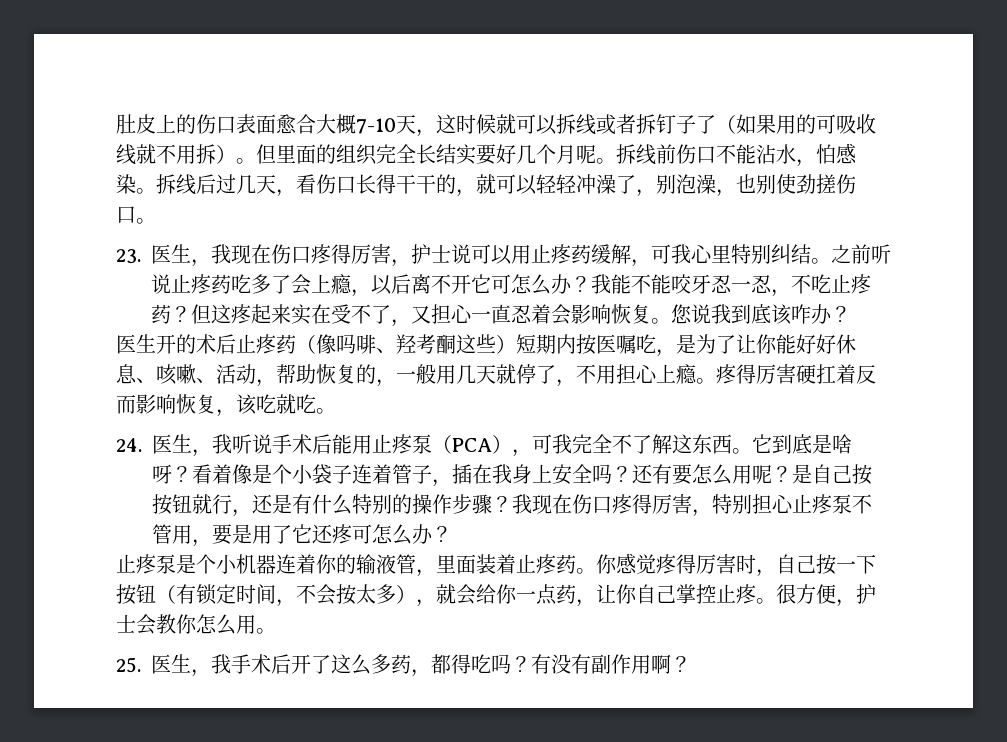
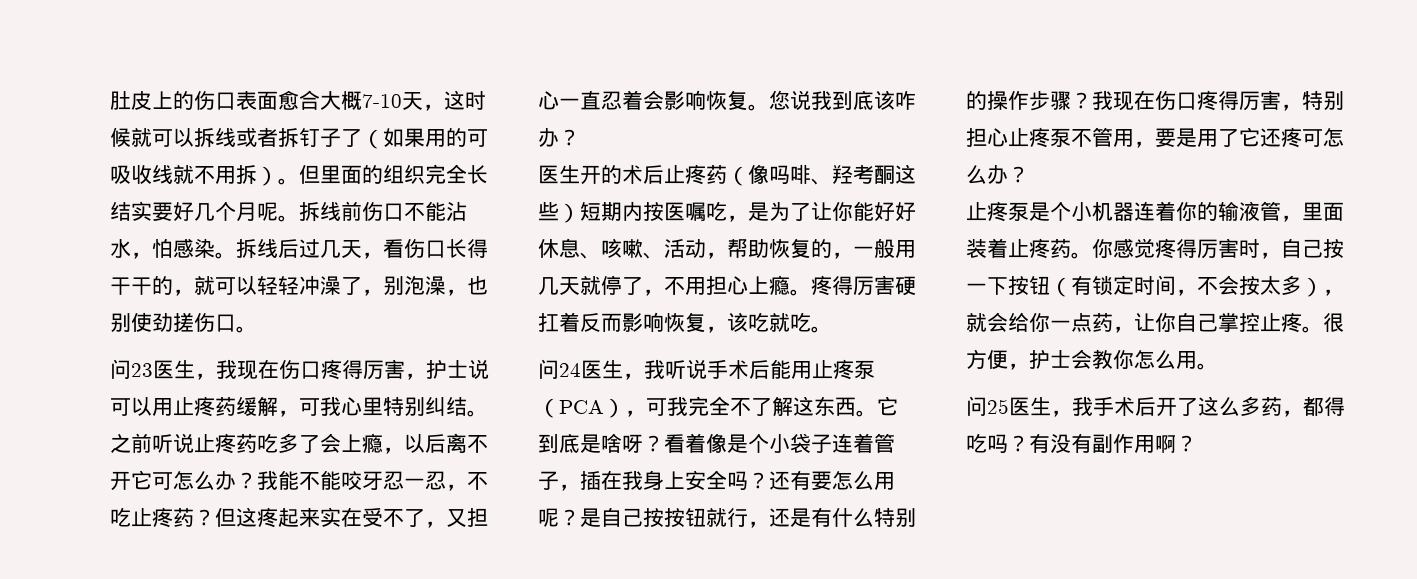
[116,249,141,264] 23. -> [110,359,153,379] 问23
[116,438,142,452] 24. -> [538,359,581,379] 问24
[116,657,141,673] 25. -> [966,396,1009,416] 问25

